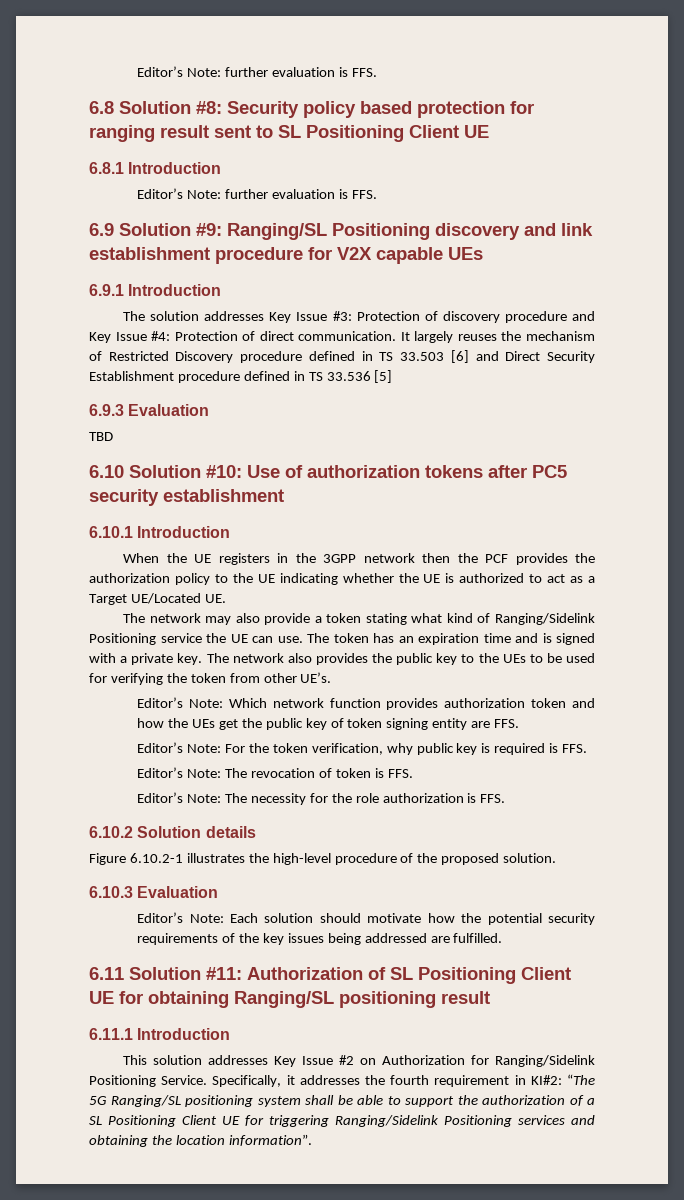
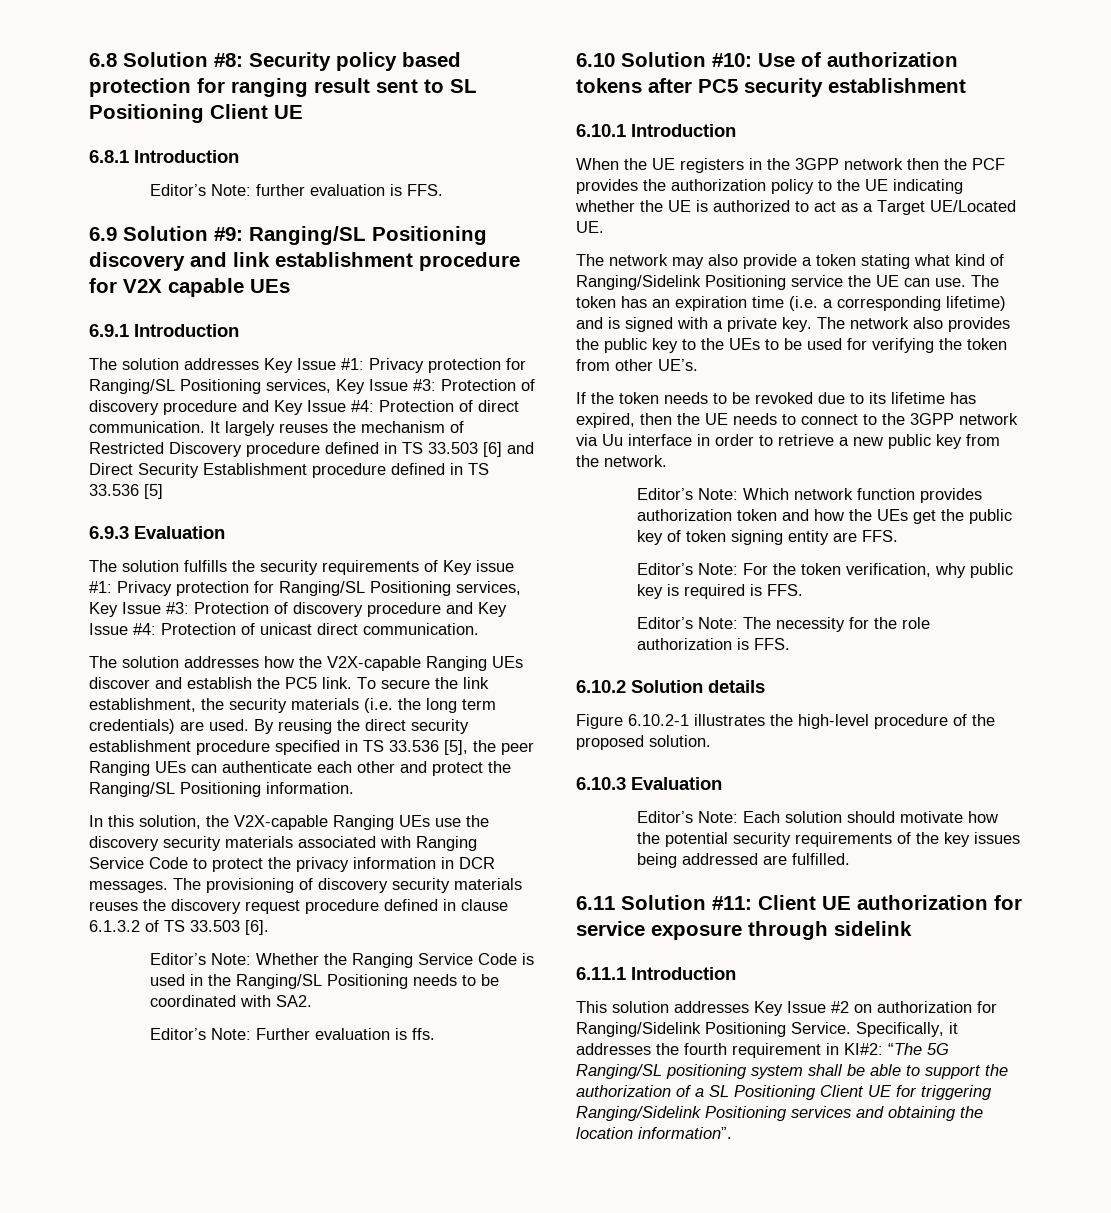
[137,66,377,77] Editor’s Note: further evaluation is FFS. // -> (89, 60) none
(328, 316) none -> [341,358,526,373] [89,379,408,394] #1: Privacy protection for Ranging/SL Positioning services, Key Issue
[89,432,113,441] TBD -> [89,560,514,575] [89,581,521,596] [89,602,507,617] [89,623,479,635] [89,656,523,671] [89,677,489,689] [89,698,496,713] [89,719,469,734] [89,740,534,755] [89,761,511,776] [89,782,354,797] [89,815,489,830] [89,836,477,851] [89,857,495,872] [89,878,522,893] [89,899,508,914] [89,920,269,935] [150,953,535,968] [150,974,500,989] [150,995,313,1007] [150,1028,436,1040] The solution fulfills the security requirements of Key issue #1: Privacy protection for Ranging/SL Positioning services, Key Issue #3: Protection of discovery procedure and Key Issue #4: Protection of unicast direct communication. // The solution addresses how the V2X-capable Ranging UEs discover and establish the PC5 link. To secure the link establishment, the security materials (i.e. the long term credentials) are used. By reusing the direct security establishment procedure specified in TS 33.536 [5], the peer Ranging UEs can authenticate each other and protect the Ranging/SL Positioning information. // In this solution, the V2X-capable Ranging UEs use the discovery security materials associated with Ranging Service Code to protect the privacy information in DCR messages. The provisioning of discovery security materials reuses the discovery request procedure defined in clause 6.1.3.2 of TS 33.503 [6]. // Editor’s Note: Whether the Ranging Service Code is used in the Ranging/SL Positioning needs to be coordinated with SA2. // Editor’s Note: Further evaluation is ffs.
(511, 638) none -> [789,296,1006,311] (i.e. a corresponding lifetime)
(332, 677) none -> [576,392,976,404] [576,413,1018,428] [576,434,1000,449] [576,455,667,467] // If the token needs to be revoked due to its lifetime has expired, then the UE needs to connect to the 3GPP network via Uu interface in order to retrieve a new public key from the network.
[137,767,413,778] // Editor’s Note: The revocation of token is FFS. -> (804, 590) none
[247,967,571,984] [89,991,490,1008] Authorization of SL Positioning Client UE for obtaining Ranging/SL positioning result -> [758,895,1022,910] [576,921,912,940] Client UE authorization for service exposure through sidelink
[382,1055,466,1065] Authorization -> [877,1001,972,1013] authorization

